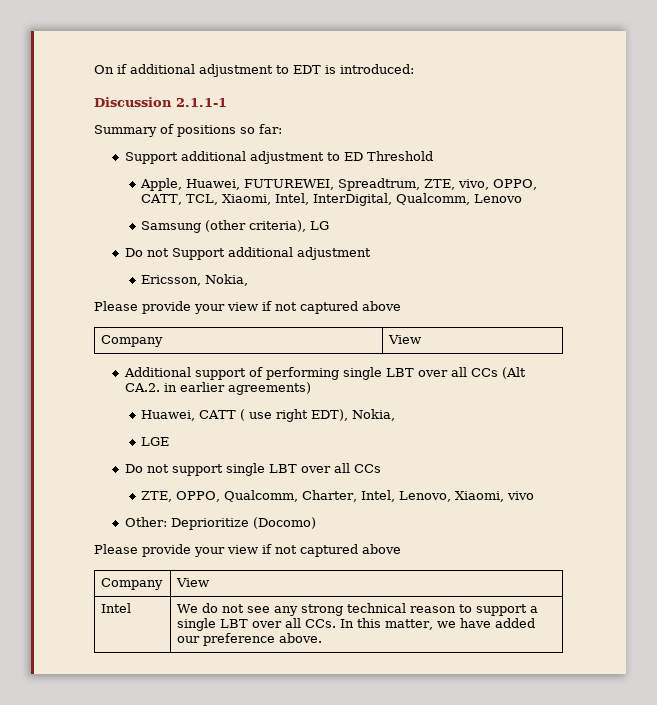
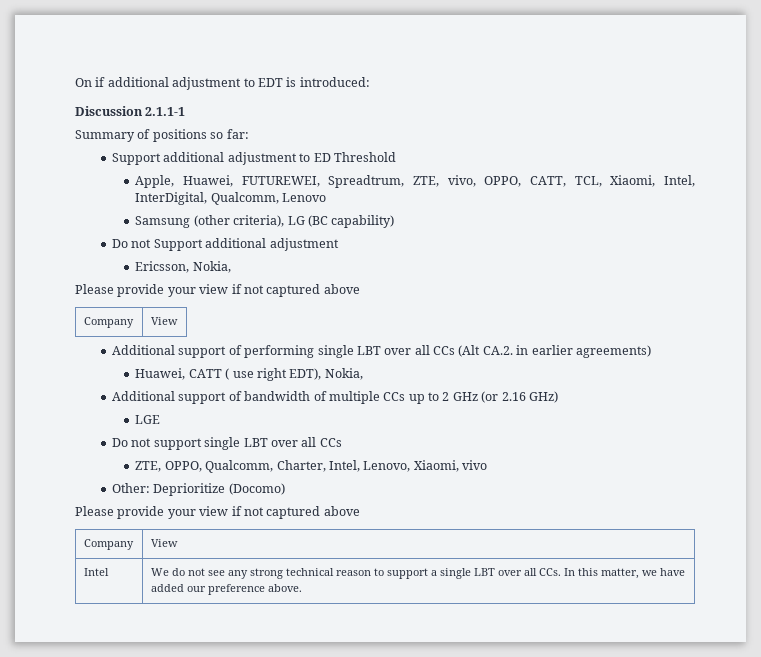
(330, 225) none -> [307,215,395,228] (BC capability)
(396, 415) none -> [112,391,558,404] // Additional support of bandwidth of multiple CCs up to 2 GHz (or 2.16 GHz)

